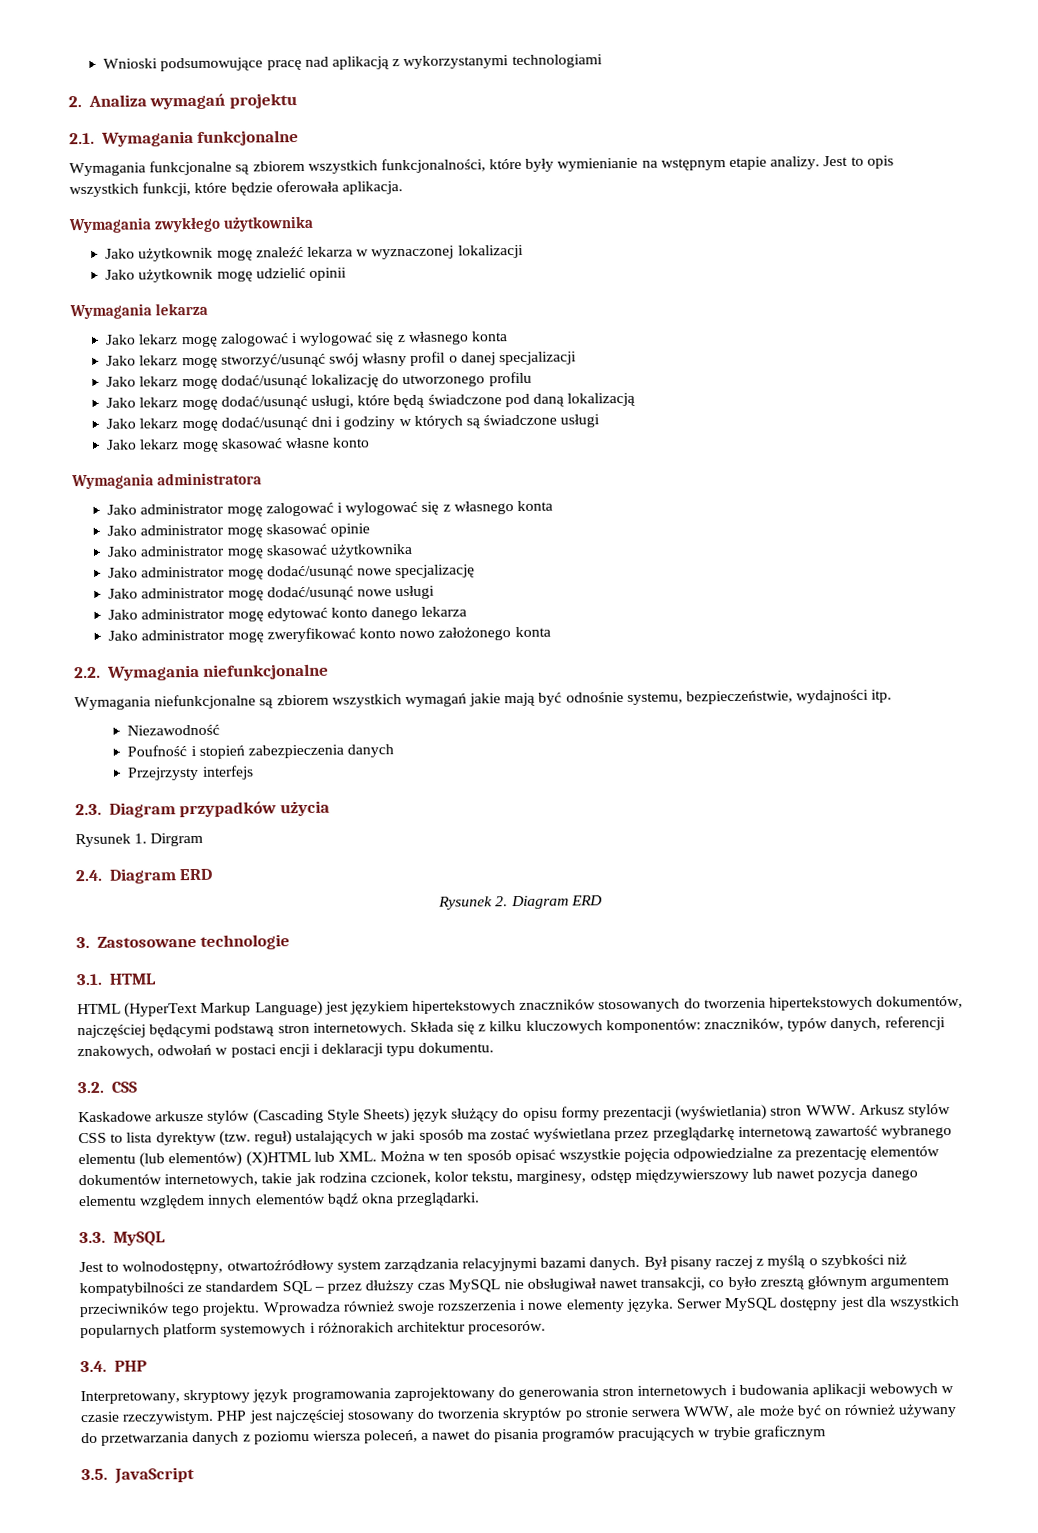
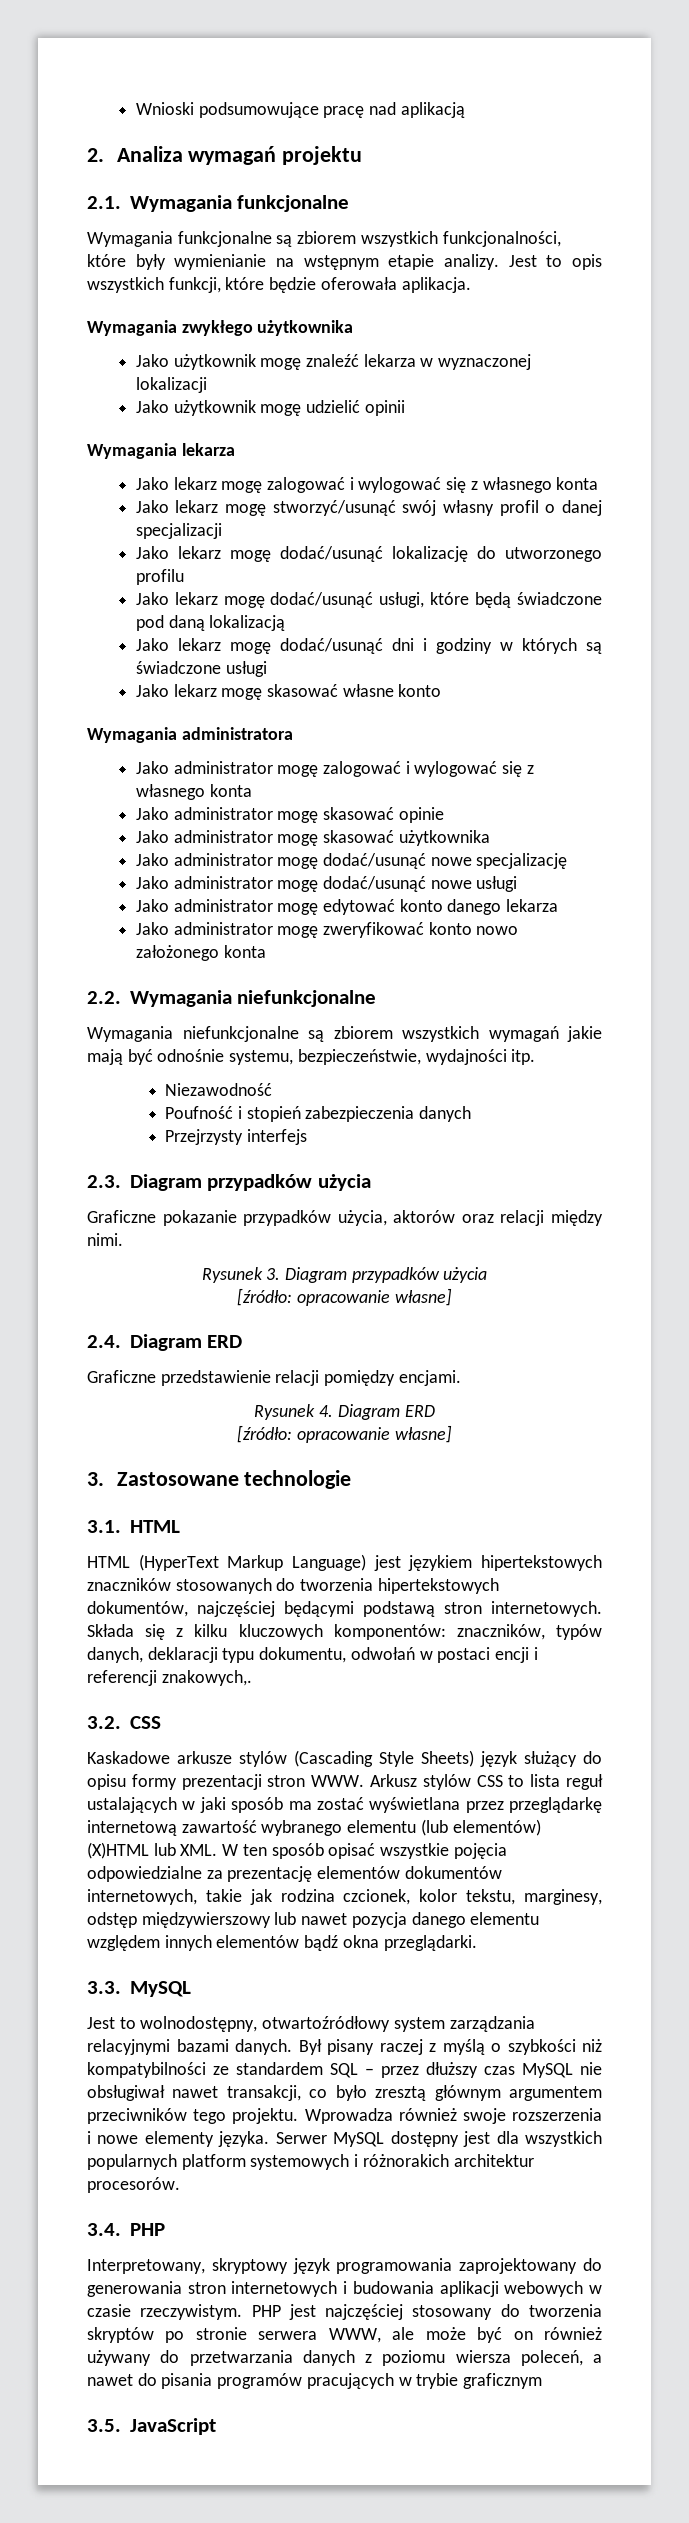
[392,54,603,70] z wykorzystanymi technologiami -> (465, 110) none
[75,832,204,848] [75,868,214,884] [438,895,602,910] Rysunek 1. Dirgram // 2.4. Diagram ERD // Rysunek 2. Diagram ERD -> [87,1210,603,1226] [87,1233,123,1246] [201,1267,488,1283] [237,1288,452,1306] [87,1334,243,1351] [87,1370,461,1386] [254,1404,435,1420] [237,1425,452,1443] Graficzne pokazanie przypadków użycia, aktorów oraz relacji między nimi. // Rysunek 3. Diagram przypadków użycia // [źródło: opracowanie własne] // 2.4. Diagram ERD // Graficzne przedstawienie relacji pomiędzy encjami. // Rysunek 4. Diagram ERD // [źródło: opracowanie własne]
[884,1016,946,1031] [77,1045,154,1060] referencji znakowych, -> [147,1647,347,1663] deklaracji typu dokumentu,
[321,1042,495,1057] deklaracji typu dokumentu. -> [87,1670,252,1686] referencji znakowych,.
[675,1104,768,1121] (wyświetlania) -> (262, 1782) none
[155,1130,292,1146] dyrektyw (tzw. reguł) -> [566,1774,604,1790] reguł
[380,1150,442,1162] Można w -> [222,1844,239,1856] W

